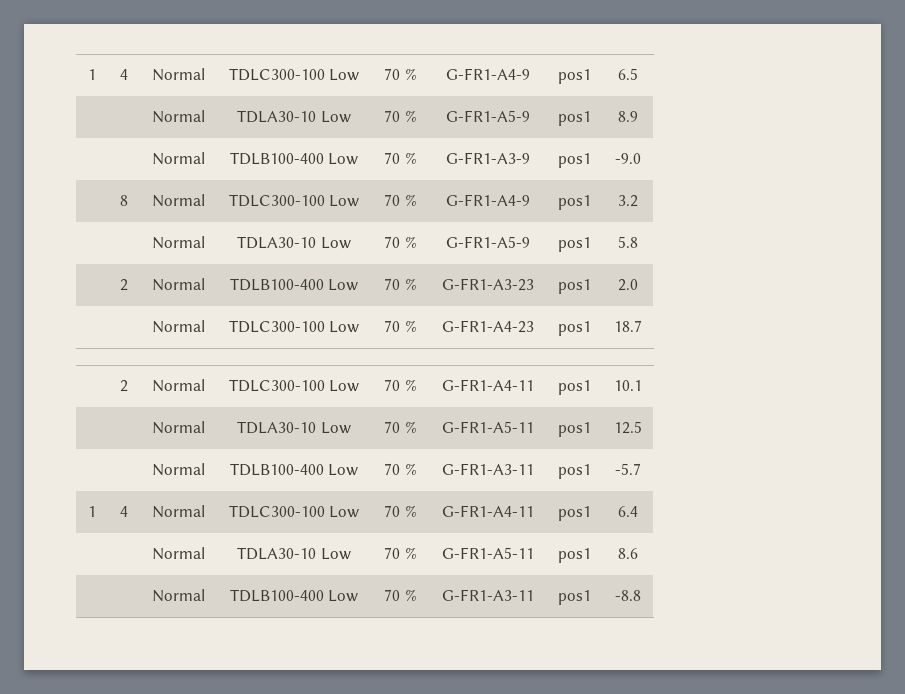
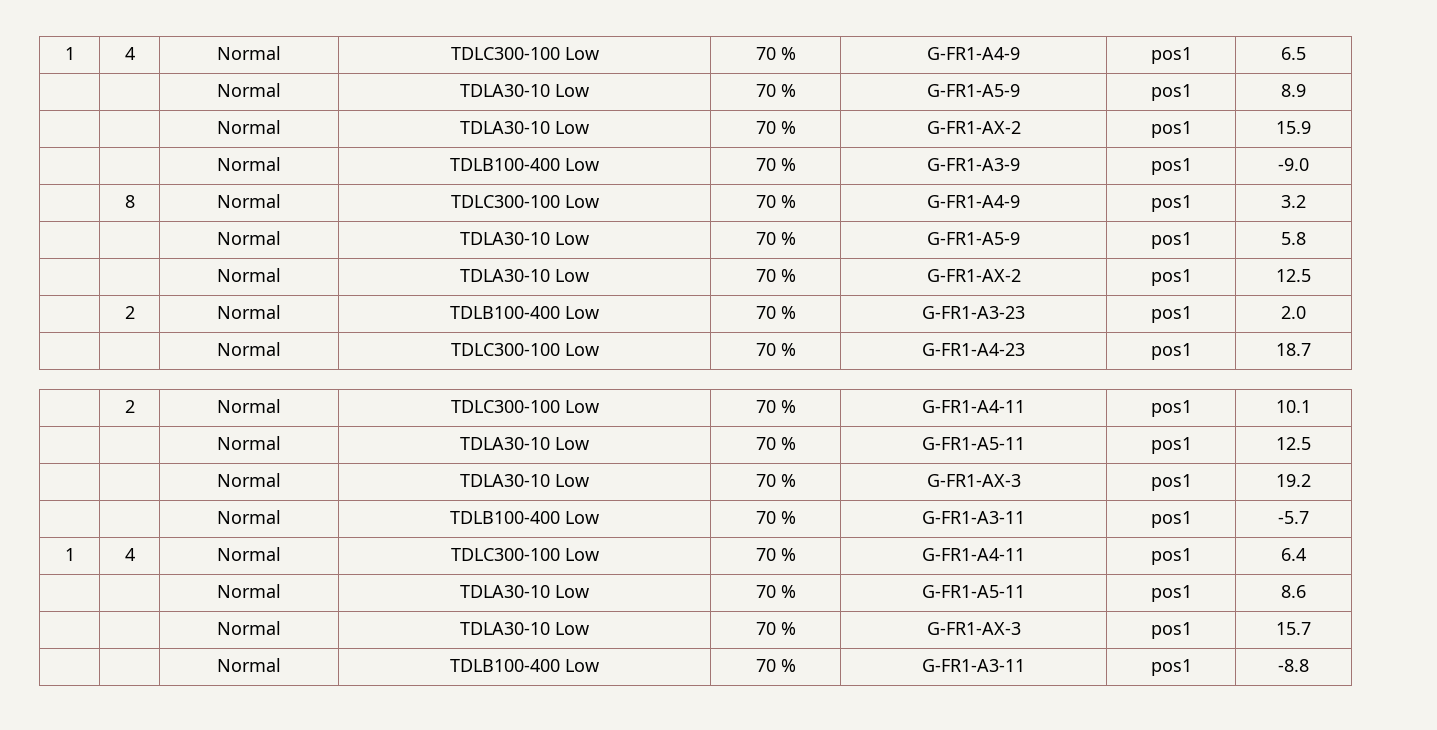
(638, 116) none -> [217,120,281,134] [460,121,589,134] [755,121,796,134] [926,121,1021,134] [1150,121,1192,138] [1276,121,1311,134] // | | Normal | TDLA30-10 Low | 70 % | G-FR1-AX-2 | pos1 | 15.9
(638, 242) none -> [217,268,281,282] [460,269,589,282] [755,269,796,282] [926,269,1021,282] [1150,269,1192,286] [1276,269,1311,282] // | | Normal | TDLA30-10 Low | 70 % | G-FR1-AX-2 | pos1 | 12.5
(642, 427) none -> [217,473,281,487] [460,474,589,487] [755,474,796,487] [926,474,1021,487] [1150,474,1192,491] [1276,474,1311,487] // | | Normal | TDLA30-10 Low | 70 % | G-FR1-AX-3 | pos1 | 19.2
(638, 553) none -> [217,621,281,635] [460,622,589,635] [755,622,796,635] [926,622,1021,635] [1150,622,1192,639] [1276,622,1311,635] // | | Normal | TDLA30-10 Low | 70 % | G-FR1-AX-3 | pos1 | 15.7

